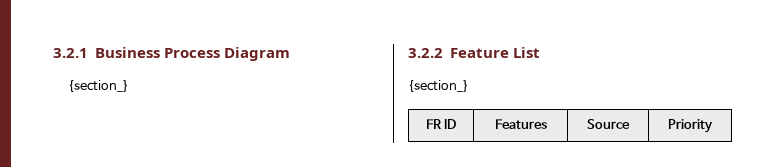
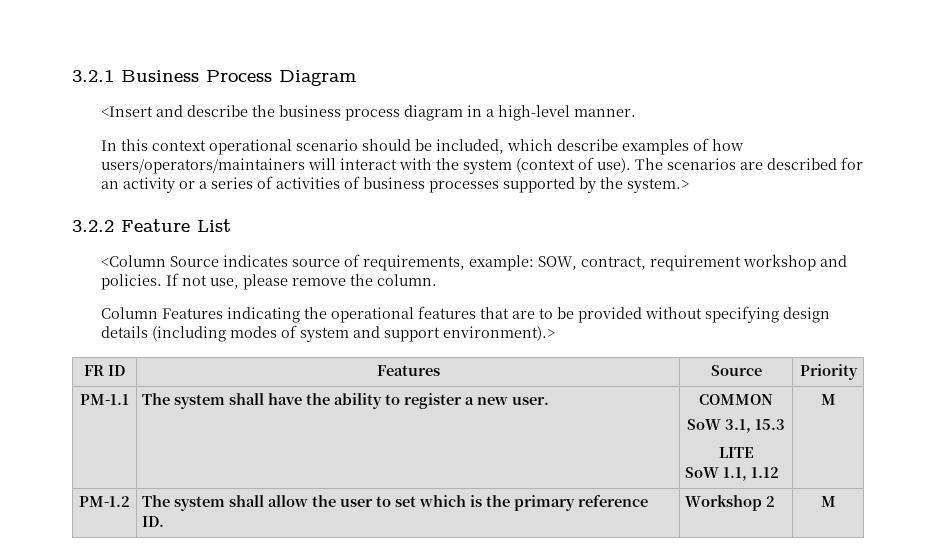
[68,80,130,92] [408,47,540,58] [408,80,469,92] {section_} // 3.2.2 Feature List // {section_} -> [100,105,636,121] [100,138,744,155] [100,157,863,174] [100,176,689,193] [72,219,232,232] [100,254,847,271] [100,273,437,290] [100,306,830,323] [100,325,555,342] <Insert and describe the business process diagram in a high-level manner. // In this context operational scenario should be included, which describe examples of how users/operators/maintainers will interact with the system (context of use). The scenarios are described for an activity or a series of activities of business processes supported by the system.> // 3.2.2 Feature List // <Column Source indicates source of requirements, example: SOW, contract, requirement workshop and policies. If not use, please remove the column. // Column Features indicating the operational features that are to be provided without specifying design details (including modes of system and support environment).>
(713, 126) none -> [80,394,129,405] [142,393,550,409] [699,394,773,405] [687,419,785,433] [718,447,754,458] [685,467,780,481] [820,394,836,405] [79,496,130,507] [142,495,649,511] [142,516,165,527] [685,495,776,511] [820,496,836,507] // PM-1.1 | The system shall have the ability to register a new user. | COMMON // SoW 3.1, 15.3 // LITE // SoW 1.1, 1.12 | M // PM-1.2 | The system shall allow the user to set which is the primary reference ID. | Workshop 2 | M

